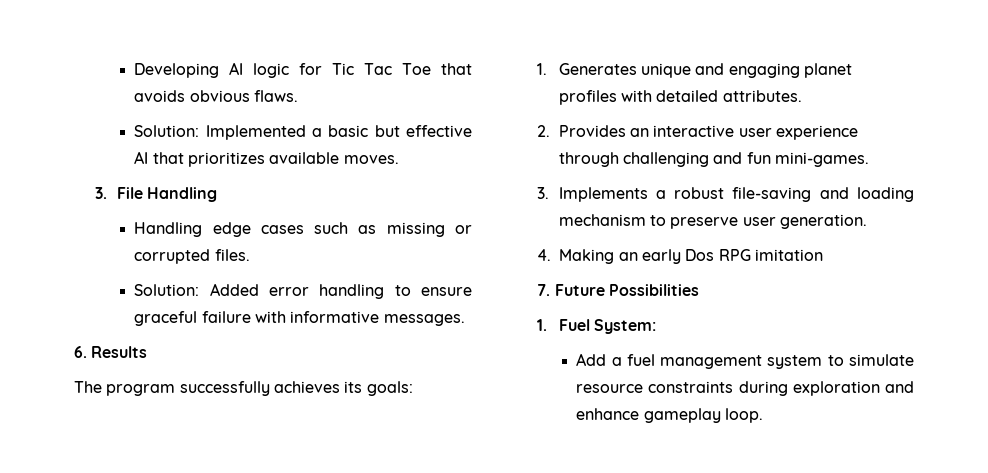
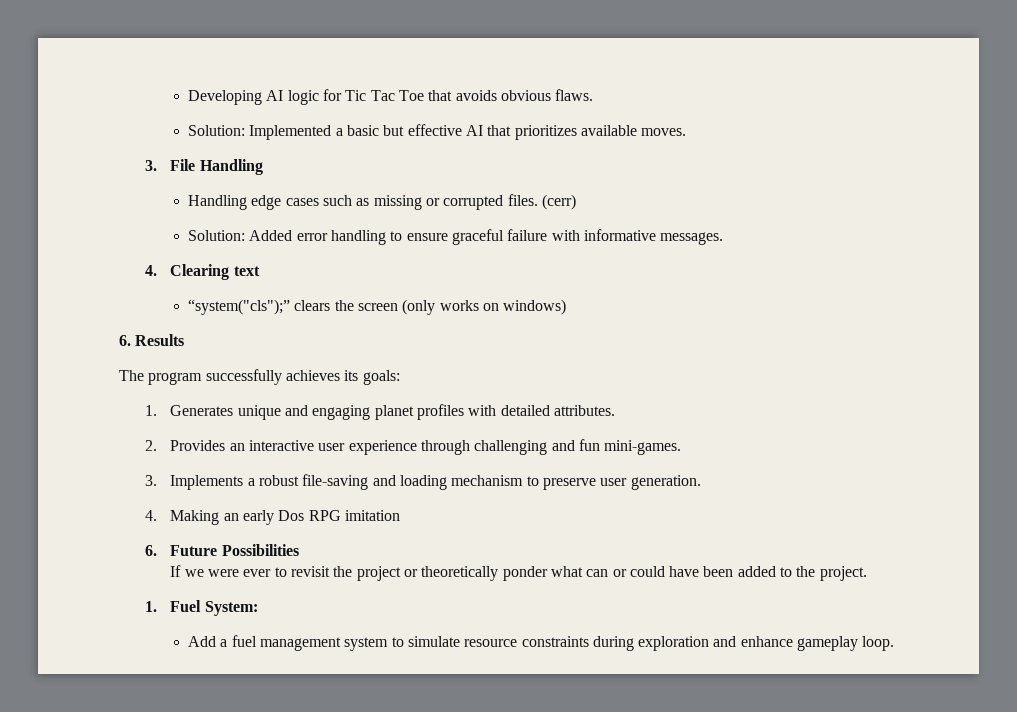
(250, 255) none -> [541,194,576,210] (cerr)
(465, 320) none -> [144,264,260,280] [187,299,567,315] // 4. Clearing text // “system("cls");” clears the screen (only works on windows)
[537,284,551,296] 7. -> [144,545,157,556] 6.
(699, 290) none -> [170,565,867,581] // If we were ever to revisit the project or theoretically ponder what can or could have been added to the project.

